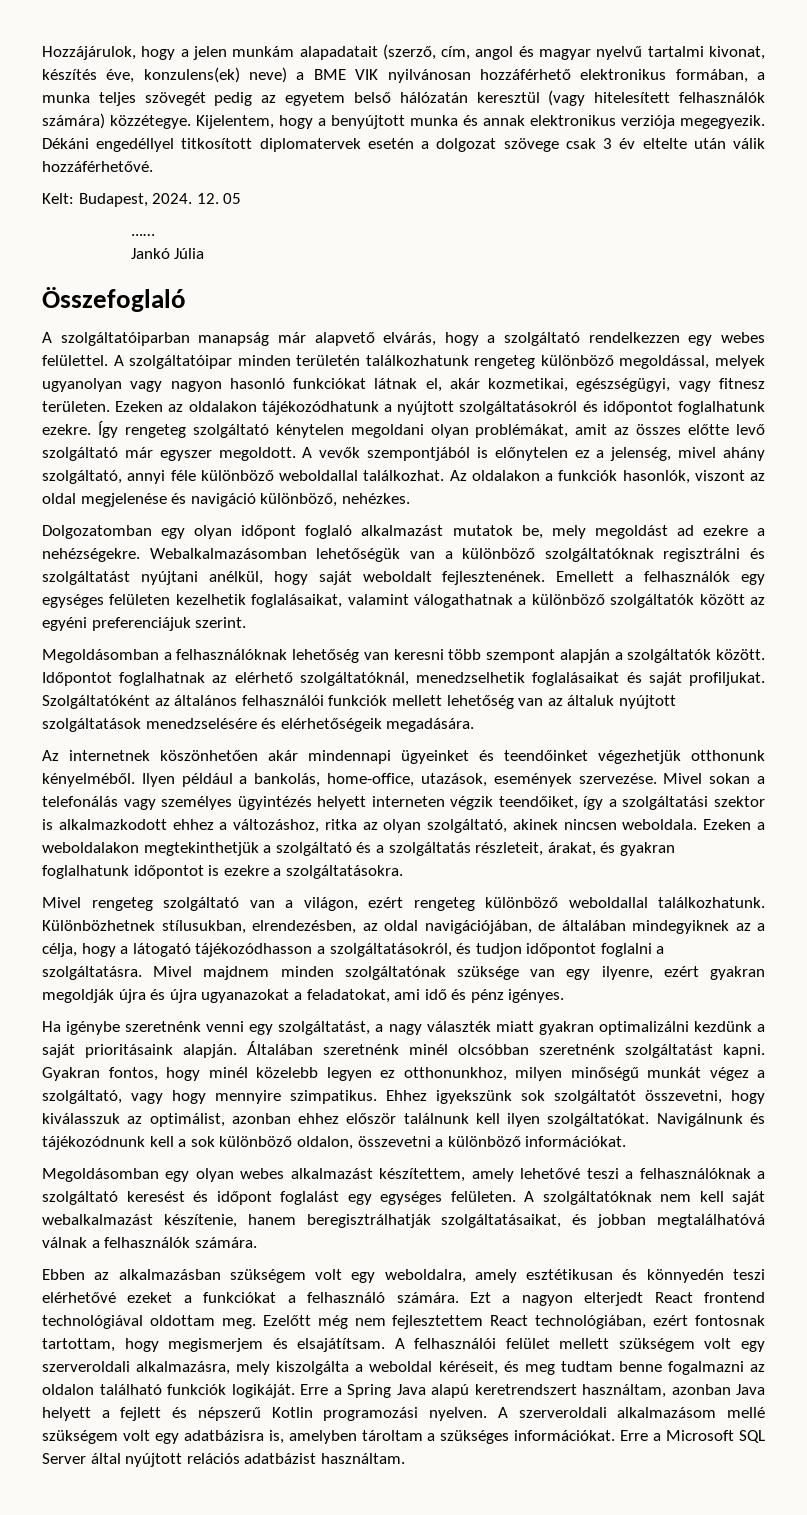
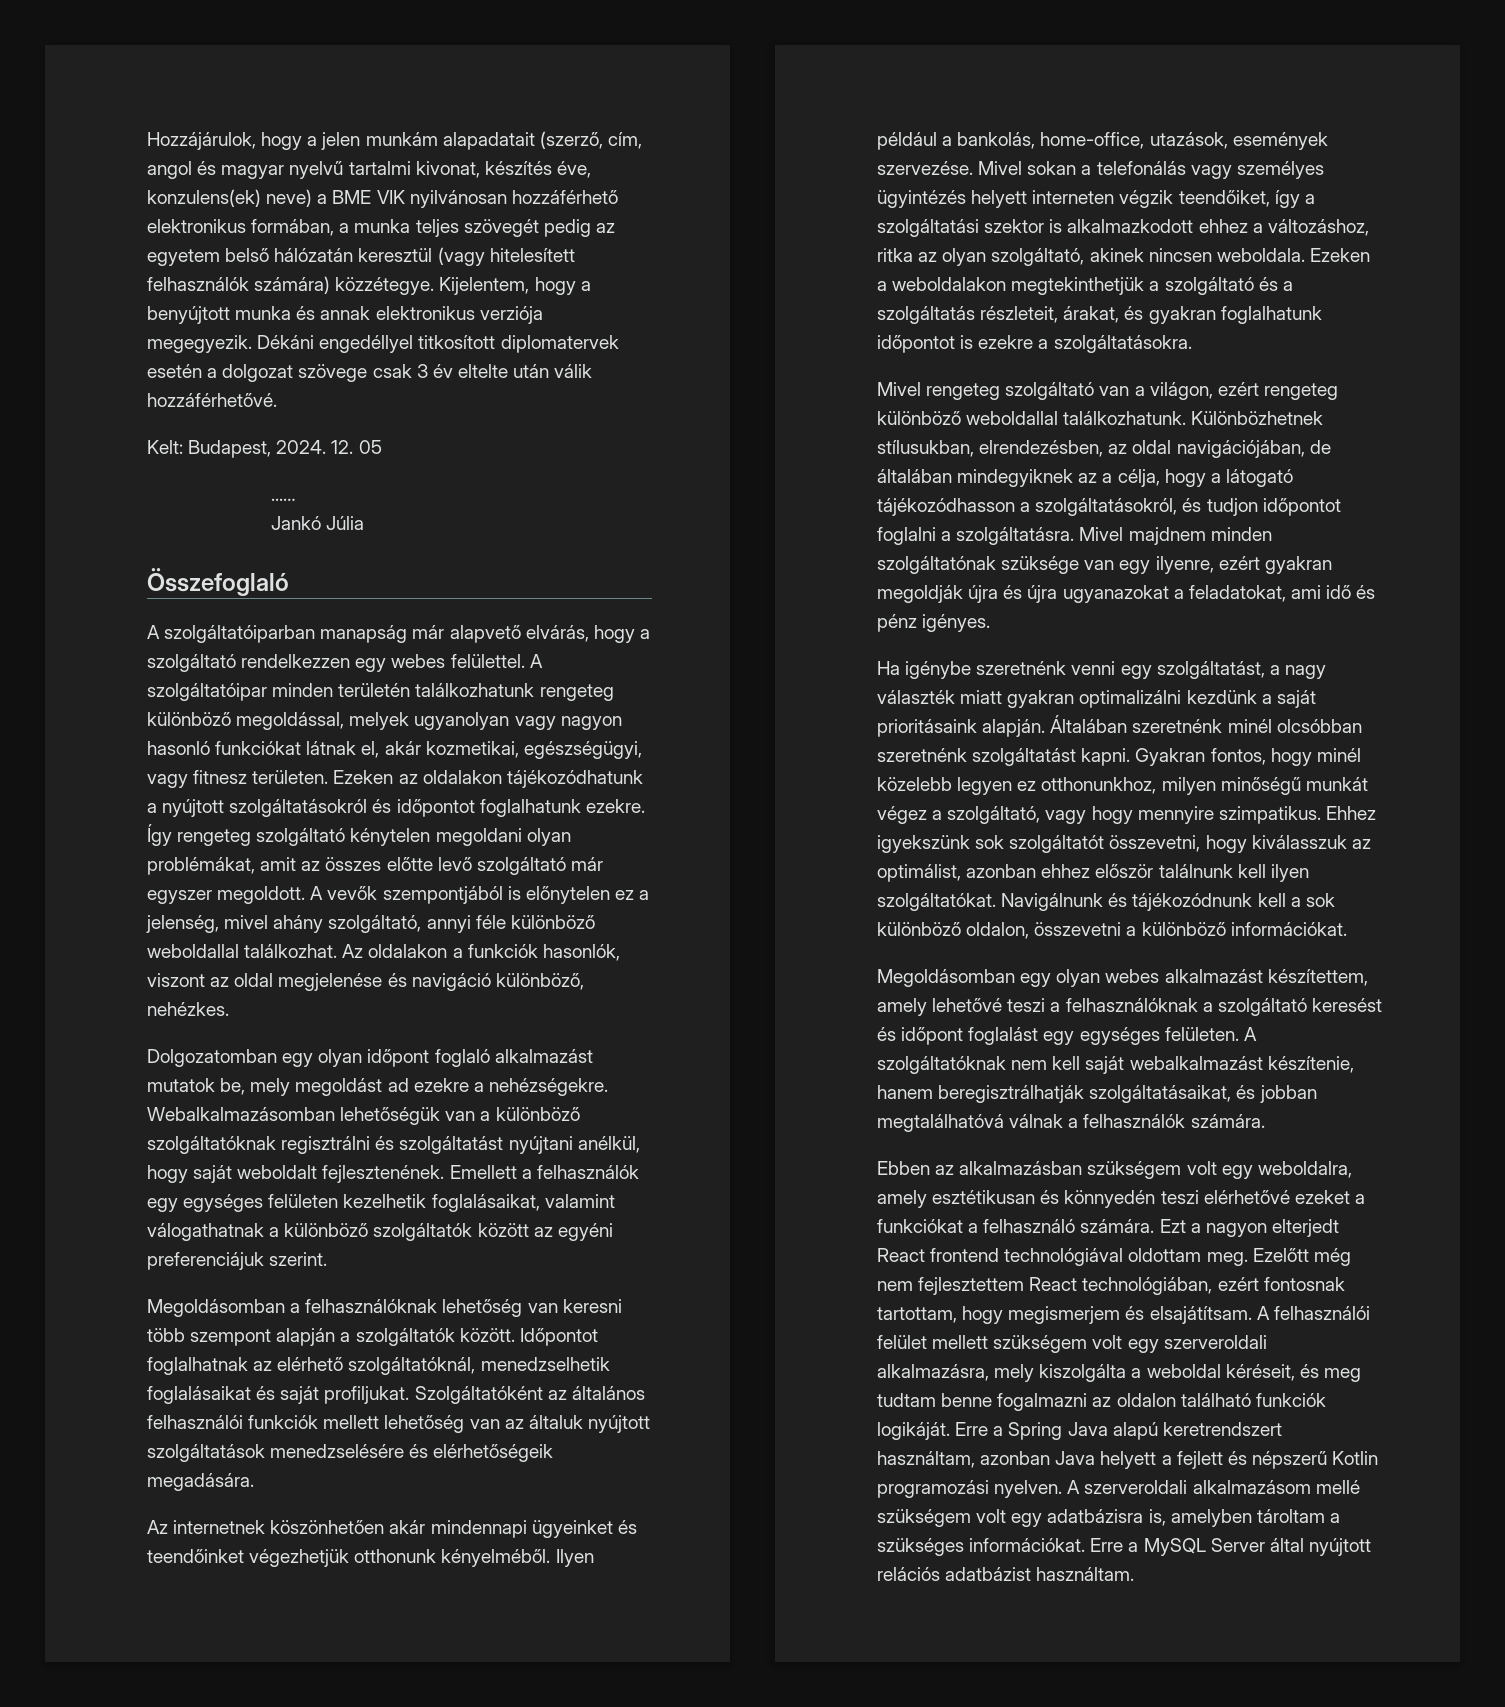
[666,1430,765,1443] Microsoft SQL -> [1143,1538,1206,1556] MySQL

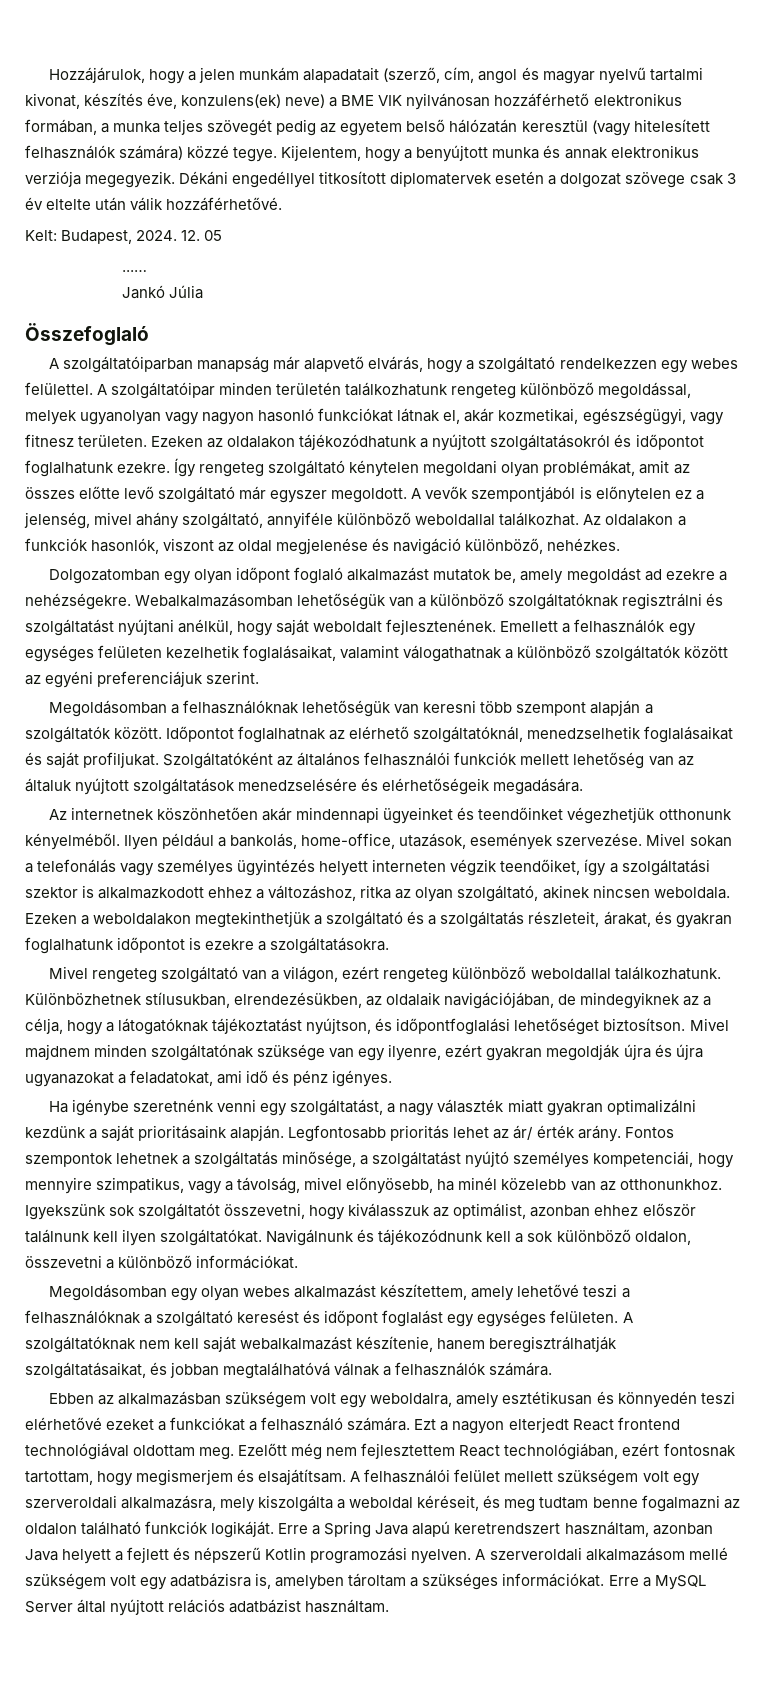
[335,277,435,295] közzétegye. -> [187,145,278,162] közzé tegye.
[426,915,506,933] annyi féle -> [267,512,334,529] annyiféle
[250,1078,291,1096] mely -> [520,569,564,584] amely
[442,1299,523,1317] lehetőség -> [302,700,392,717] lehetőségük
[979,440,1172,457] elrendezésben, az oldal -> [234,992,442,1008] elrendezésükben, az oldalaik
[877,469,952,483] általában -> (577, 999) none
[1225,469,1293,487] [877,498,1341,516] [877,527,1075,545] látogató tájékozódhasson a szolgáltatásokról, és tudjon időpontot foglalni a szolgáltatásra. -> [118,1018,686,1035] látogatóknak tájékoztatást nyújtson, és időpontfoglalási lehetőséget biztosítson.
[1050,714,1362,733] [877,748,1361,766] [877,777,1368,795] [877,806,1376,824] [877,835,970,853] Általában szeretnénk minél olcsóbban szeretnénk szolgáltatást kapni. Gyakran fontos, hogy minél közelebb legyen ez otthonunkhoz, milyen minőségű munkát végez a szolgáltató, vagy hogy mennyire szimpatikus. Ehhez igyekszünk -> [288,1125,674,1142] [25,1151,734,1168] [25,1177,722,1194] [25,1204,106,1220] Legfontosabb prioritás lehet az ár/ érték arány. Fontos szempontok lehetnek a szolgáltatás minősége, a szolgáltatást nyújtó személyes kompetenciái, hogy mennyire szimpatikus, vagy a távolság, mivel előnyösebb, ha minél közelebb van az otthonunkhoz. Igyekszünk

